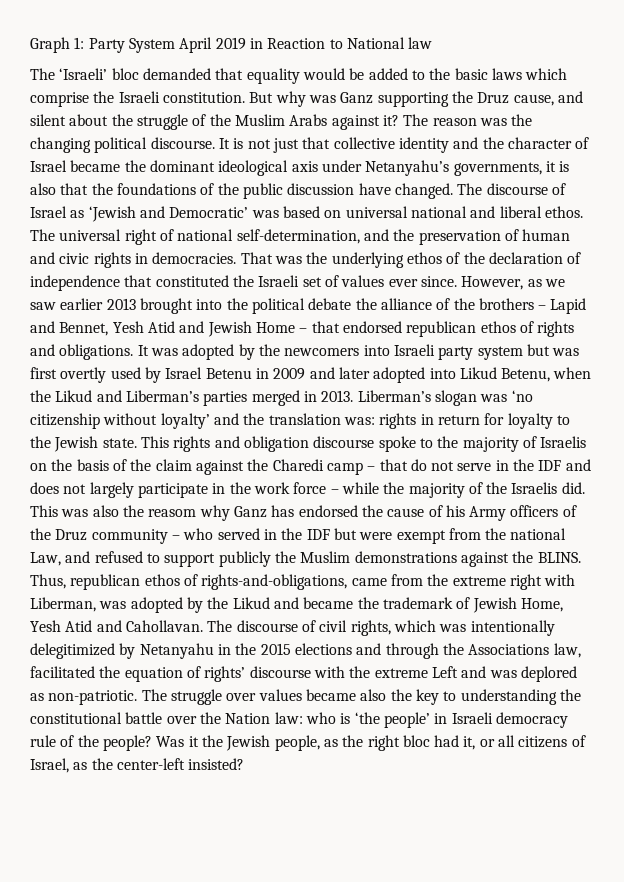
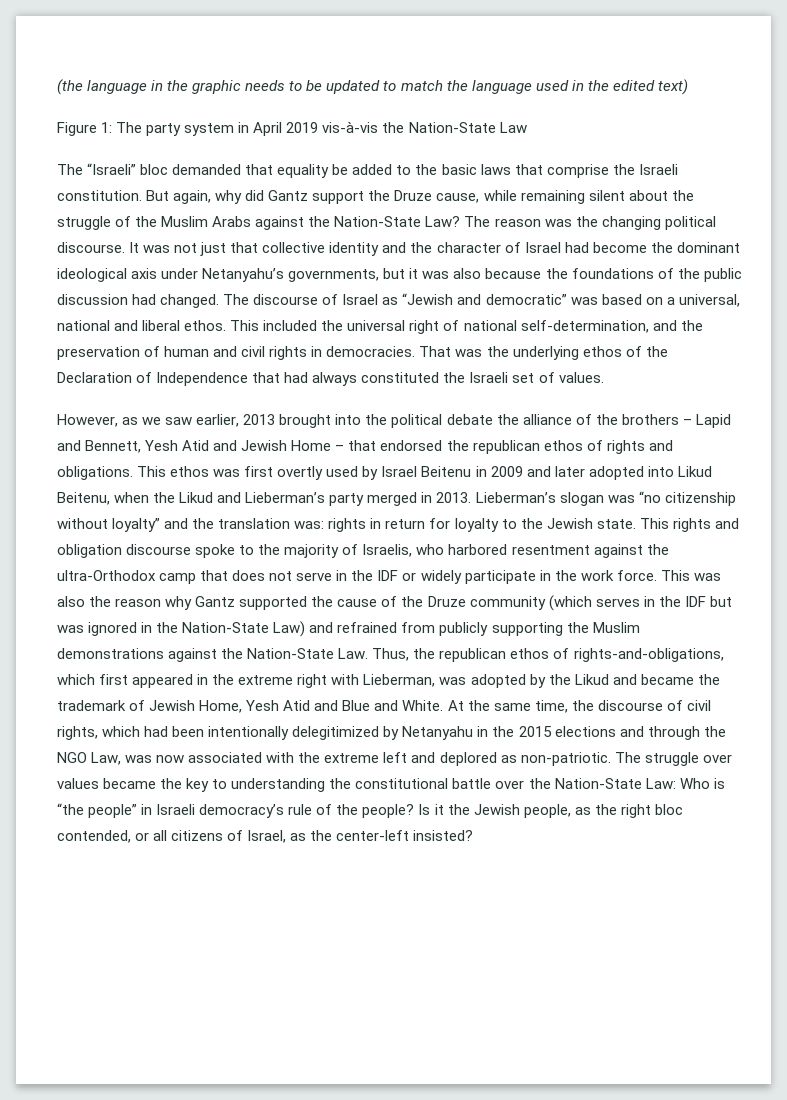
[30,37,433,53] [30,68,108,80] Graph 1: Party System April 2019 in Reaction to National law // The ‘Israeli’ -> [57,79,688,95] [57,121,527,136] [57,163,137,175] (the language in the graphic needs to be updated to match the language used in the edited text) // Figure 1: The party system in April 2019 vis-à-vis the Nation-State Law // The “Israeli”
[302,68,345,80] would -> (330, 171) none
[525,68,568,80] which -> [514,164,543,175] that
[275,91,583,107] why was Ganz supporting the Druz cause, and -> [173,190,585,204] again, why did Gantz support the Druze cause, while remaining
[382,115,399,126] it? -> [308,216,461,227] the Nation-State Law?
[233,138,244,149] is -> [143,245,171,253] was
[70,160,121,172] became -> [564,242,647,253] had become
[545,161,570,172] [30,183,89,195] it is also that -> [383,268,542,279] but it was also because
[358,183,391,195] have -> [132,294,157,305] had
[88,206,249,222] ‘Jewish and Democratic’ -> [402,293,567,305] “Jewish and democratic”
[345,206,408,218] universal -> [666,294,740,307] a universal,
[30,229,55,241] The -> [230,320,344,331] This included the
[59,253,90,264] civic -> [241,346,266,357] civil
[488,252,582,264] [30,275,153,291] declaration of independence that -> [57,372,358,386] Declaration of Independence that had always
[341,275,457,287] values ever since. -> [558,372,604,383] values. //
[60,298,104,310] earlier -> [196,414,240,427] earlier,
[59,322,109,336] Bennet, -> [85,440,142,453] Bennett,
(402, 327) none -> [446,440,469,451] the
[137,344,550,360] It was adopted by the newcomers into Israeli party system but -> [137,466,210,477] This ethos
[205,368,252,379] Betenu -> [421,466,472,477] Beitenu
[501,368,551,382] Betenu, -> [57,492,110,505] Beitenu,
[125,390,248,406] Liberman’s parties -> [245,492,365,506] Lieberman’s party
[357,390,431,402] Liberman’s -> [475,492,556,503] Lieberman’s
[511,390,533,402] ‘no -> [638,491,661,503] “no
[160,413,210,429] loyalty’ -> [112,518,161,532] loyalty”
[540,436,587,448] [30,459,427,475] Israelis on the basis of the claim against the Charedi camp – that do -> [362,544,669,558] [57,570,266,584] Israelis, who harbored resentment against the ultra-Orthodox camp that does
[565,459,591,471] [30,482,585,498] [30,505,577,521] [30,528,567,544] [30,551,271,567] and does not largely participate in the work force – while the majority of the Israelis did. This was also the reasom why Ganz has endorsed the cause of his Army officers of the Druz community – who served in the IDF but were exempt from the national Law, and refused to support publicly -> [402,570,721,584] [57,595,732,611] [57,621,563,637] or widely participate in the work force. This was also the reason why Gantz supported the cause of the Druze community (which serves in the IDF but was ignored in the Nation-State Law) and refrained from publicly supporting
[537,552,581,563] [30,574,423,590] BLINS. Thus, republican ethos of rights-and-obligations, came from -> [247,648,724,662] [57,674,209,688] Nation-State Law. Thus, the republican ethos of rights-and-obligations, which first appeared in
[30,597,96,612] Liberman, -> [363,674,436,687] Lieberman,
[125,620,233,632] Cahollavan. The -> [342,700,594,713] Blue and White. At the same time, the
[439,624,467,632] was -> [144,726,205,737] had been
[468,643,581,658] [30,666,517,682] Associations law, facilitated the equation of rights’ discourse with the extreme Left and was -> [57,752,436,765] NGO Law, was now associated with the extreme left and
[360,689,387,701] also -> (157, 783) none
[225,712,430,728] Nation law: who is ‘the people’ -> [554,778,725,789] [57,803,138,818] Nation-State Law: Who is “the people”
[495,712,568,728] democracy -> [199,804,285,818] democracy’s
[156,736,185,747] Was -> [418,804,431,815] Is
[434,735,476,750] had it, -> [57,830,131,843] contended,

